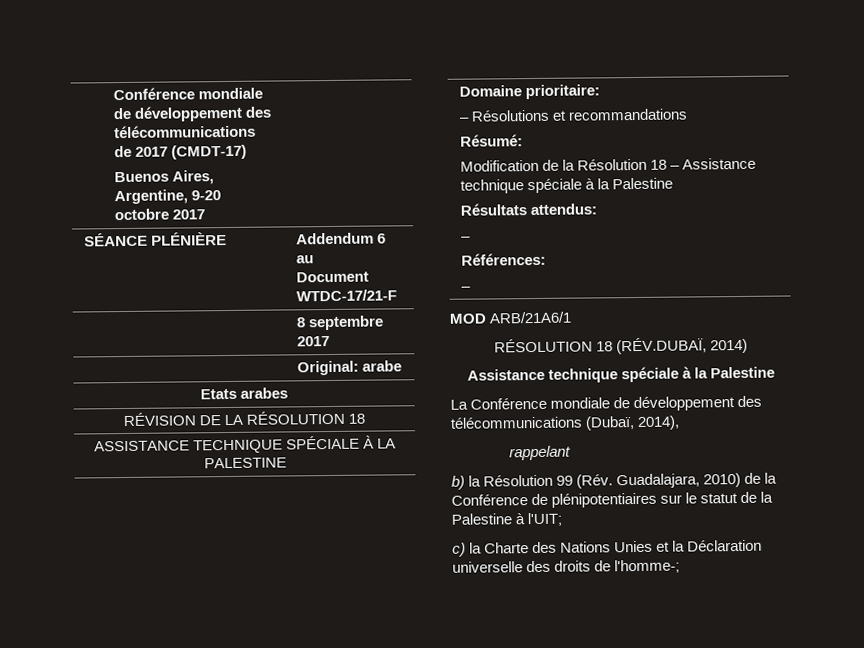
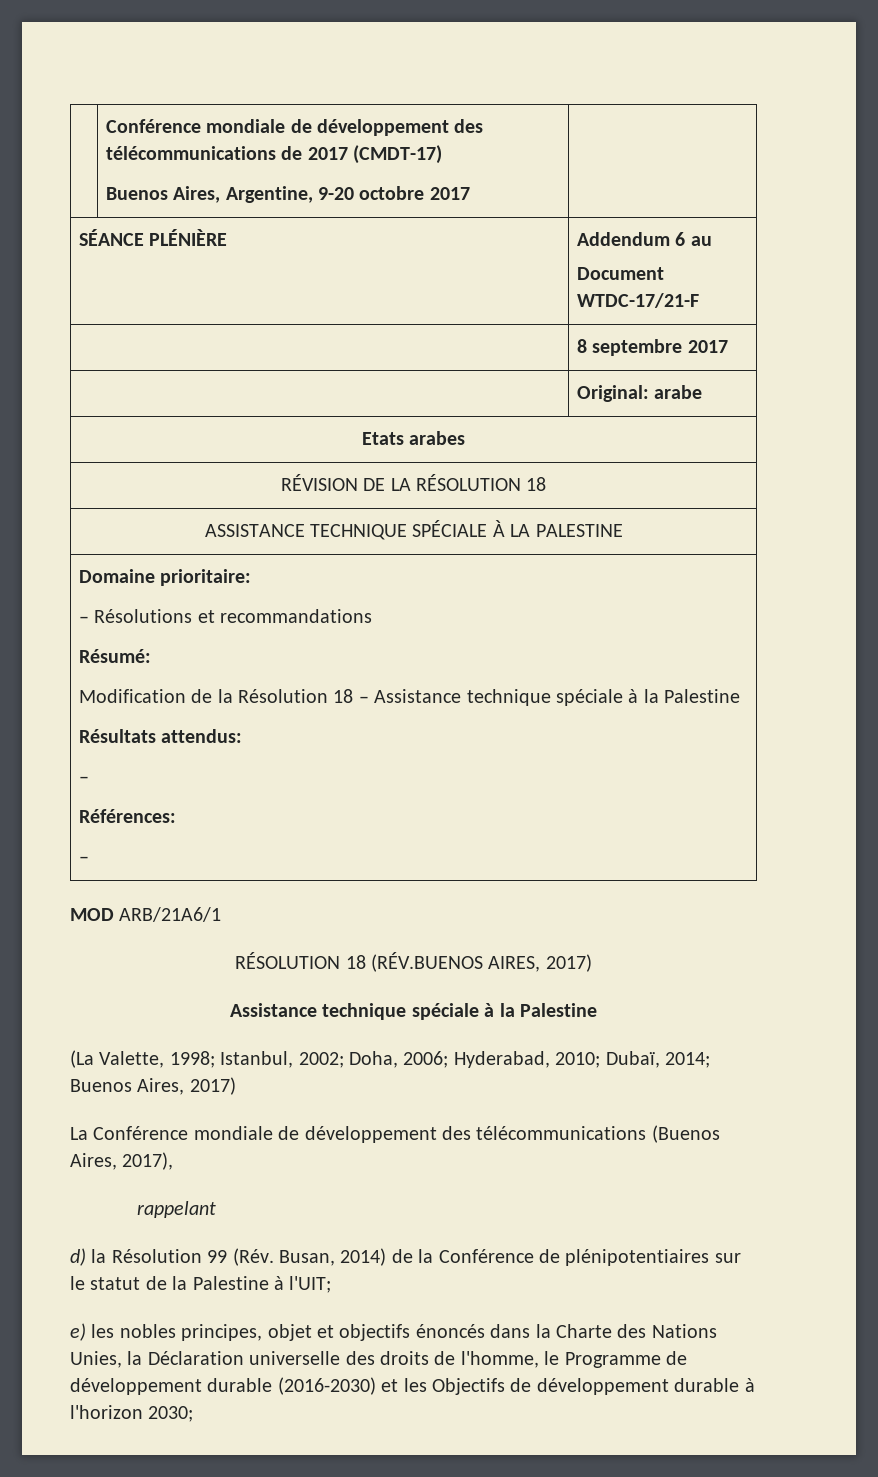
[616,337,749,355] [466,366,776,383] (RÉV.DUBAÏ, 2014) // Assistance technique spéciale à la Palestine -> [370,952,592,972] [230,1003,597,1020] [70,1050,710,1068] [70,1077,236,1095] (RÉV.BUENOS AIRES, 2017) // Assistance technique spéciale à la Palestine // (La Valette, 1998; Istanbul, 2002; Doha, 2006; Hyderabad, 2010; Dubaï, 2014; Buenos Aires, 2017)
[585,415,681,431] (Dubaï, 2014), -> [651,1125,720,1143] [70,1152,174,1170] (Buenos Aires, 2017),
[451,475,465,490] b) -> [70,1248,86,1266] d)
[616,472,742,489] Guadalajara, 2010) -> [279,1248,387,1266] Busan, 2014)
[452,542,466,557] c) -> [70,1323,531,1341] e) les nobles principes, objet et objectifs énoncés dans
[614,540,671,553] Unies et -> [70,1351,122,1368] Unies,
[614,559,681,574] l'homme-; -> [460,1351,687,1368] [70,1377,755,1395] [70,1405,194,1422] l'homme, le Programme de développement durable (2016-2030) et les Objectifs de développement durable à l'horizon 2030;

